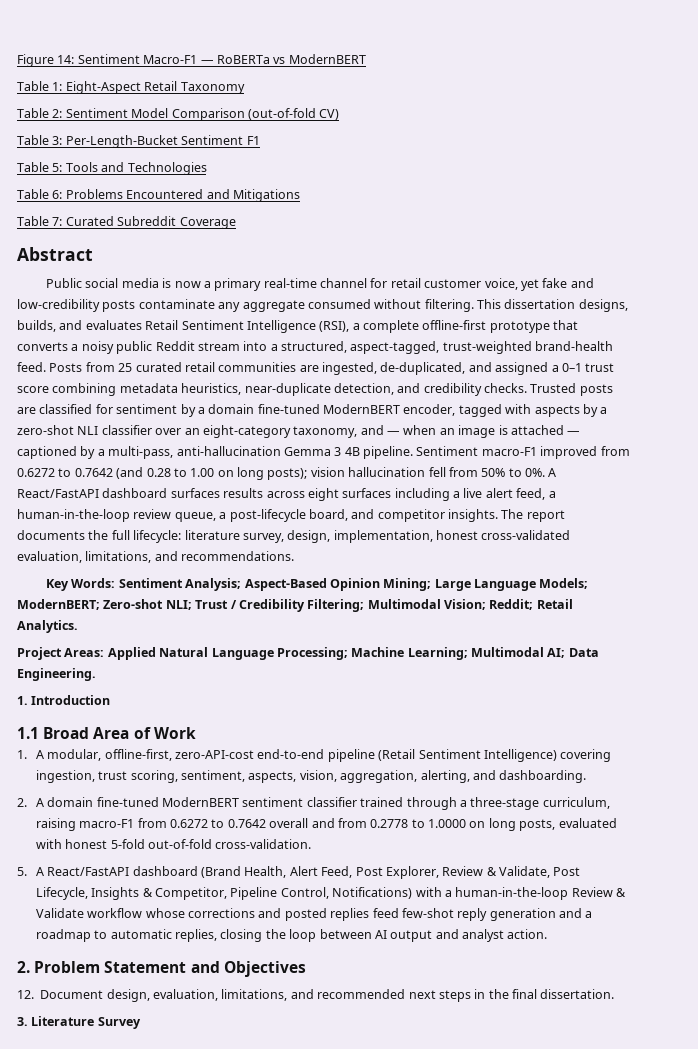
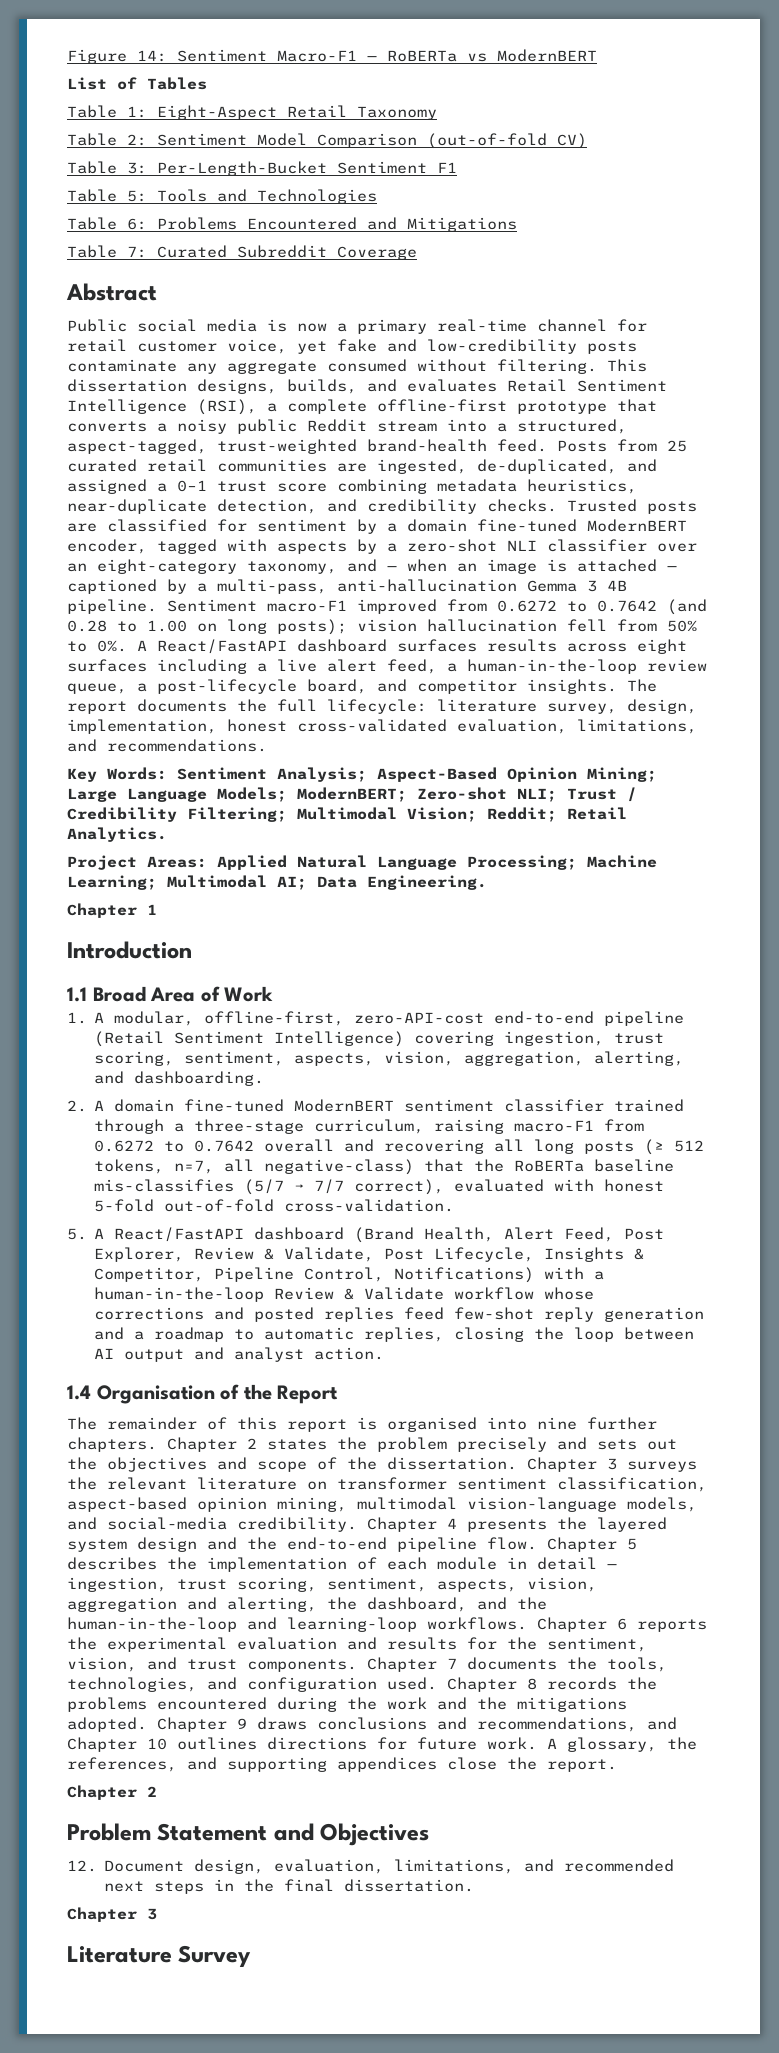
(366, 59) none -> [67,77,207,90] // List of Tables
[17,696,28,705] 1. -> [67,903,157,918] Chapter 1 //
[337,818,556,831] from 0.2778 to 1.0000 on long posts, -> [384,1139,705,1155] [94,1159,675,1175] [94,1179,445,1195] recovering all long posts (≥ 512 tokens, n=7, all negative-class) that the RoBERTa baseline mis-classifies (5/7 → 7/7 correct),
[17,961,30,973] 2. -> [67,1384,339,1404] [67,1417,657,1432] [67,1437,677,1452] [67,1457,697,1472] [67,1477,707,1492] [67,1497,697,1512] [67,1517,667,1532] [67,1537,637,1552] [67,1557,617,1572] [67,1577,597,1592] [67,1597,547,1612] [67,1617,707,1632] [67,1637,647,1652] [67,1657,667,1672] [67,1677,657,1692] [67,1697,627,1712] [67,1717,677,1732] [67,1737,697,1752] [67,1757,617,1772] [67,1785,157,1800] 1.4 Organisation of the Report // The remainder of this report is organised into nine further chapters. Chapter 2 states the problem precisely and sets out the objectives and scope of the dissertation. Chapter 3 surveys the relevant literature on transformer sentiment classification, aspect-based opinion mining, multimodal vision-language models, and social-media credibility. Chapter 4 presents the layered system design and the end-to-end pipeline flow. Chapter 5 describes the implementation of each module in detail — ingestion, trust scoring, sentiment, aspects, vision, aggregation and alerting, the dashboard, and the human-in-the-loop and learning-loop workflows. Chapter 6 reports the experimental evaluation and results for the sentiment, vision, and trust components. Chapter 7 documents the tools, technologies, and configuration used. Chapter 8 records the problems encountered during the work and the mitigations adopted. Chapter 9 draws conclusions and recommendations, and Chapter 10 outlines directions for future work. A glossary, the references, and supporting appendices close the report. // Chapter 2 //
[17,1017,28,1026] 3. -> [67,1907,157,1922] Chapter 3 //

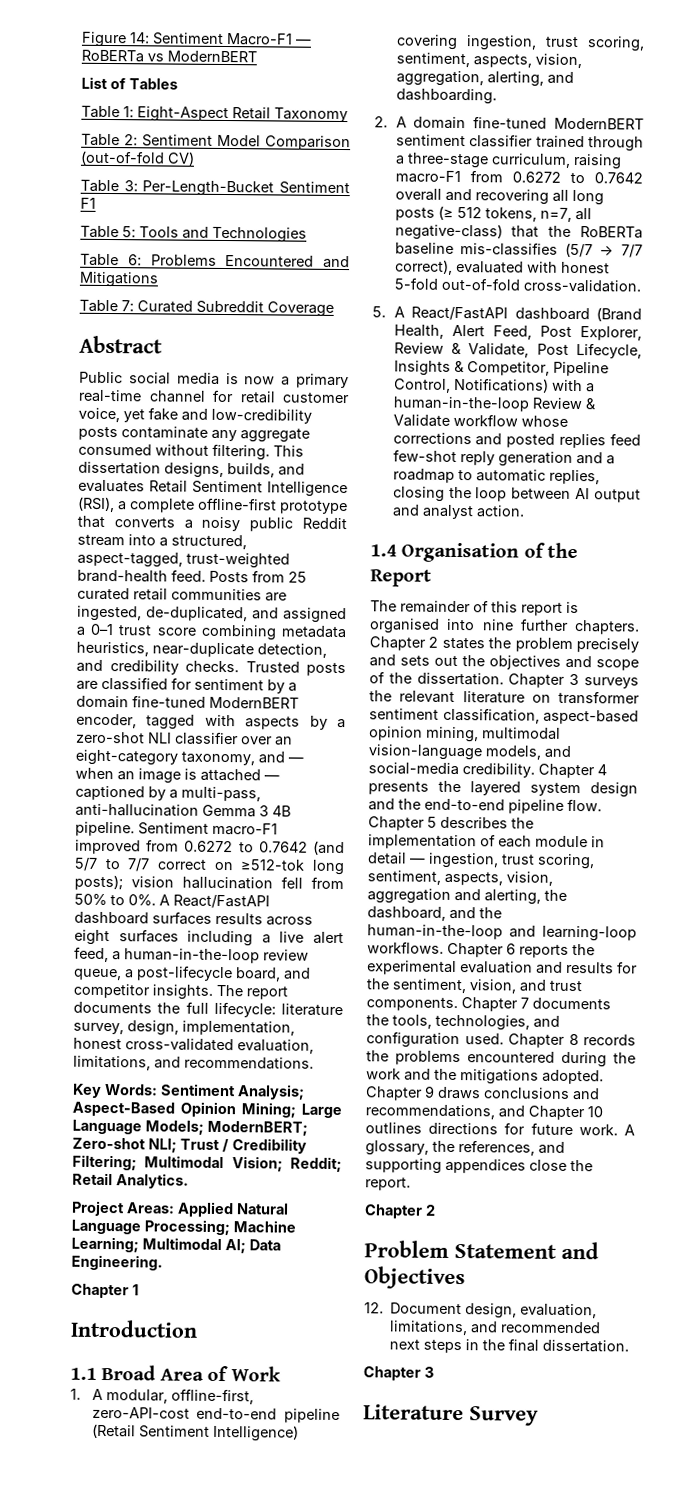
[67,620,217,632] 0.28 to 1.00 on -> [74,857,306,872] 5/7 to 7/7 correct on ≥512-tok

